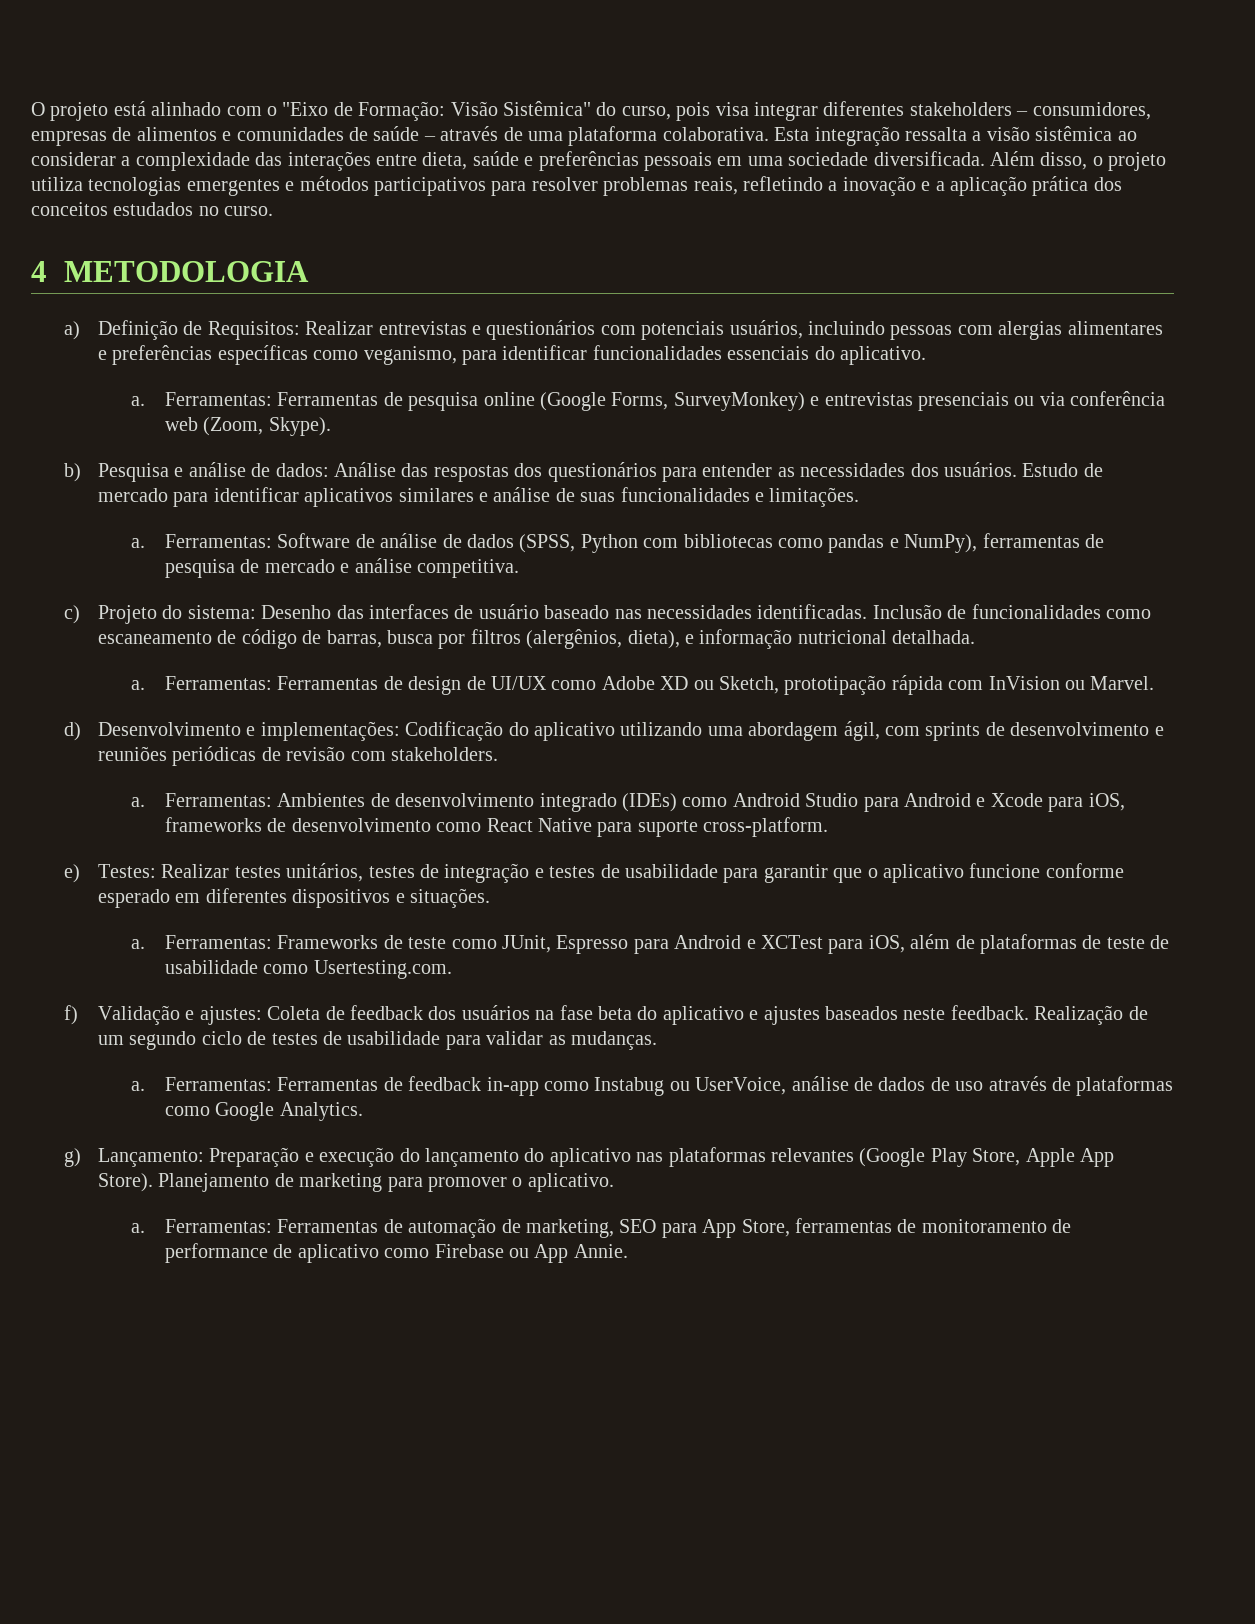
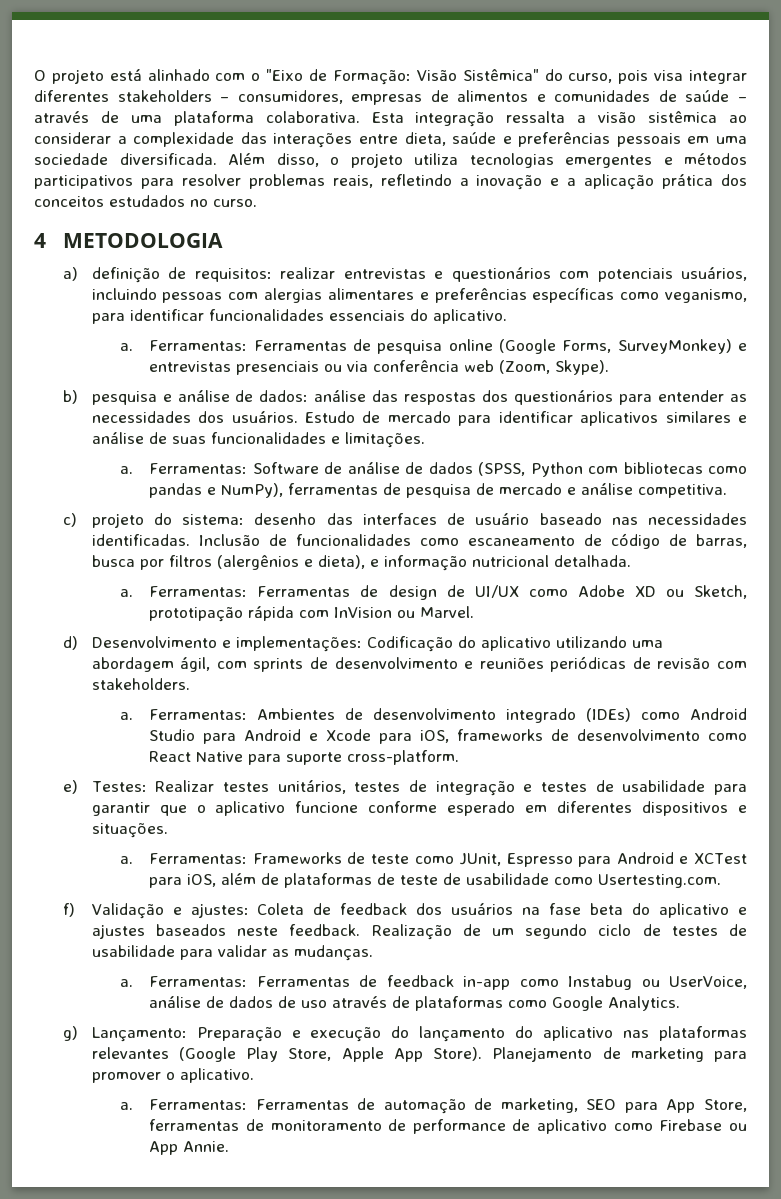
[97,320,374,340] Definição de Requisitos: Realizar -> [91,267,336,283] definição de requisitos: realizar
[97,463,169,482] Pesquisa -> [91,391,157,405] pesquisa
[333,462,396,477] Análise -> [314,390,367,402] análise
[97,605,157,624] Projeto -> [91,513,144,528] projeto
[261,605,332,619] Desenho -> [254,513,317,525] desenho
[526,629,623,649] (alergênios, -> [216,555,313,570] (alergênios e

